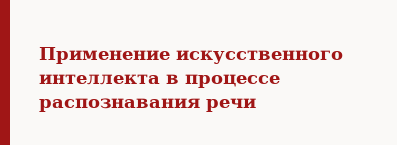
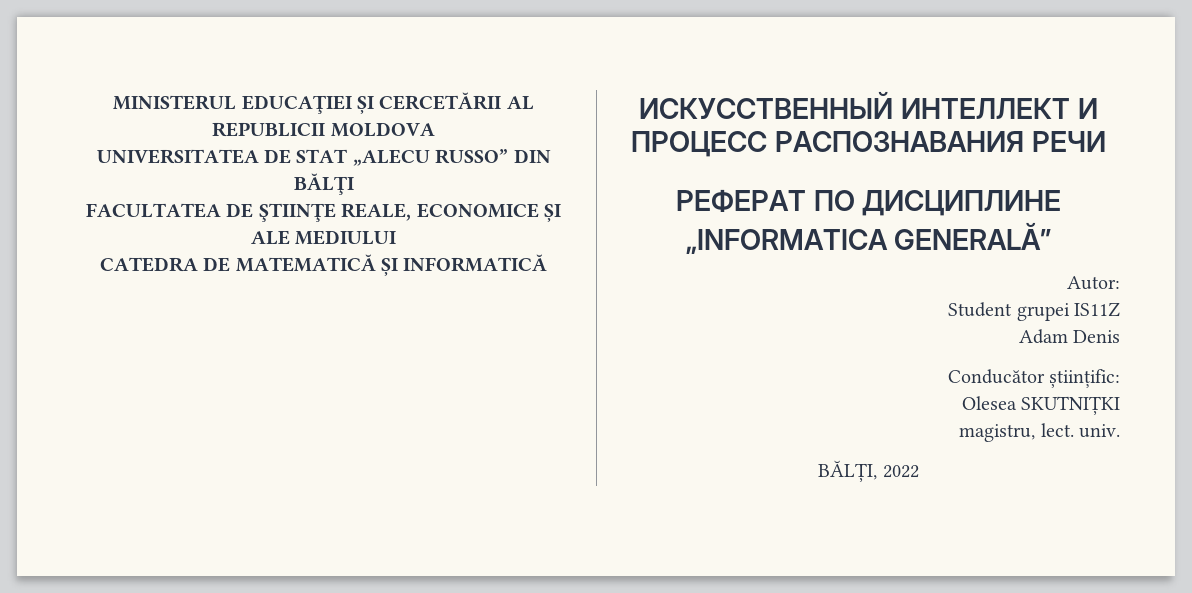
[39,47,343,64] [39,74,280,88] [39,98,256,112] Применение искусственного интеллекта в процессе распознавания речи -> [113,92,534,114] [212,122,435,137] [96,149,551,166] [293,173,354,195] [86,203,561,222] [250,230,397,245] [99,254,548,276] [639,91,1098,119] [631,131,1106,157] [675,189,1062,216] [685,222,1052,254] [1067,276,1120,290] [948,302,1120,321] [1018,329,1120,344] [947,369,1120,388] [961,396,1120,415] [959,423,1120,442] [818,460,919,482] MINISTERUL EDUCAŢIEI ȘI CERCETĂRII AL REPUBLICII MOLDOVA // UNIVERSITATEA DE STAT „ALECU RUSSO” DIN BĂLŢI // FACULTATEA DE ŞTIINŢE REALE, ECONOMICE ȘI ALE MEDIULUI // CATEDRA DE MATEMATICĂ ȘI INFORMATICĂ // ИСКУССТВЕННЫЙ ИНТЕЛЛЕКТ И ПРОЦЕСС РАСПОЗНАВАНИЯ РЕЧИ // РЕФЕРАТ ПО ДИСЦИПЛИНЕ „INFORMATICA GENERALĂ” // Autor: // Student grupei IS11Z // Adam Denis // Conducător științific: // Olesea SKUTNIȚKI // magistru, lect. univ. // BĂLȚI, 2022

